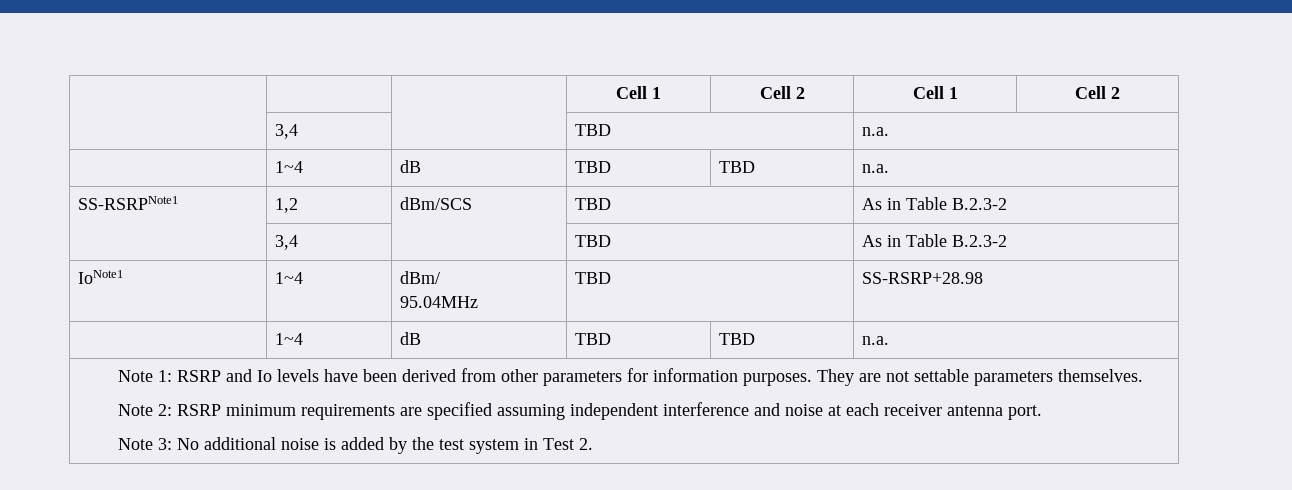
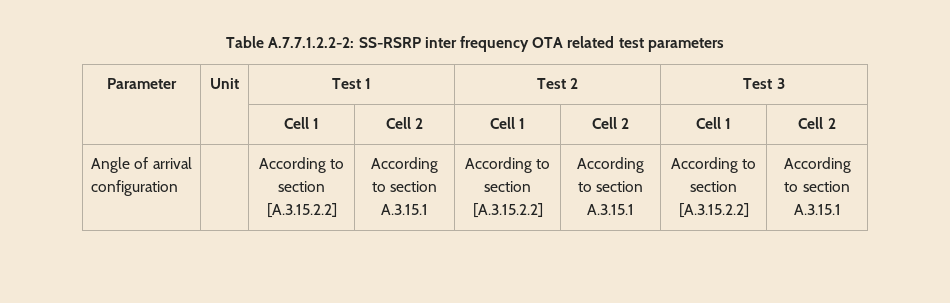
[616,86,661,99] [759,86,805,99] [912,86,958,99] [1075,86,1120,99] [274,124,298,139] [574,124,611,136] [861,127,889,136] [274,161,303,173] [399,160,421,173] [574,161,611,173] [718,161,755,173] [861,164,889,173] [77,196,178,210] [274,198,298,213] [399,197,472,210] [574,198,611,210] [861,197,1007,210] [274,235,298,250] [574,235,611,247] [861,234,1007,247] [77,270,123,284] [274,272,303,284] [399,271,440,284] [399,296,478,308] [574,272,611,284] [861,272,983,284] [274,333,303,345] [399,332,421,345] [574,333,611,345] [718,333,755,345] [861,336,889,345] [117,368,1143,386] [117,402,1042,420] [117,437,593,454] | | | Cell 1 | Cell 2 | Cell 1 | Cell 2 // | 3,4 | | TBD | n.a. // | 1~4 | dB | TBD | TBD | n.a. // SS-RSRPNote1 | 1,2 | dBm/SCS | TBD | As in Table B.2.3-2 // | 3,4 | | TBD | As in Table B.2.3-2 // IoNote1 | 1~4 | dBm/ // 95.04MHz | TBD | SS-RSRP+28.98 // | 1~4 | dB | TBD | TBD | n.a. // Note 1: RSRP and Io levels have been derived from other parameters for information purposes. They are not settable parameters themselves. // Note 2: RSRP minimum requirements are specified assuming independent interference and noise at each receiver antenna port. // Note 3: No additional noise is added by the test system in Test 2. -> [226,36,724,52] [107,78,177,89] [210,78,239,89] [331,78,372,89] [536,78,579,89] [743,78,785,89] [283,117,320,129] [385,117,424,129] [489,117,526,129] [591,117,630,129] [695,117,732,129] [798,117,836,129] [91,157,192,173] [91,180,179,196] [258,157,345,173] [278,181,325,192] [266,203,337,218] [371,157,438,173] [371,181,438,192] [381,204,428,215] [464,157,551,173] [484,181,531,192] [472,203,543,218] [577,157,644,173] [577,181,644,192] [587,204,634,215] [670,157,757,173] [690,181,737,192] [678,203,749,218] [783,157,851,173] [784,181,850,192] [793,204,841,215] Table A.7.7.1.2.2-2: SS-RSRP inter frequency OTA related test parameters // Parameter | Unit | Test 1 | Test 2 | Test 3 // | | Cell 1 | Cell 2 | Cell 1 | Cell 2 | Cell 1 | Cell 2 // Angle of arrival configuration | | According to section [A.3.15.2.2] | According to section A.3.15.1 | According to section [A.3.15.2.2] | According to section A.3.15.1 | According to section [A.3.15.2.2] | According to section A.3.15.1

